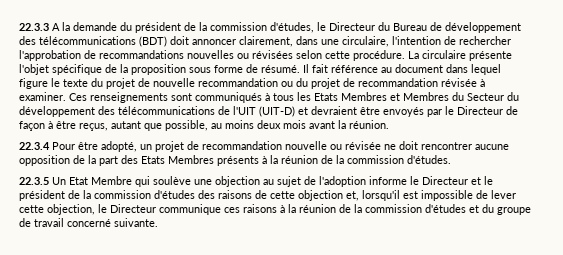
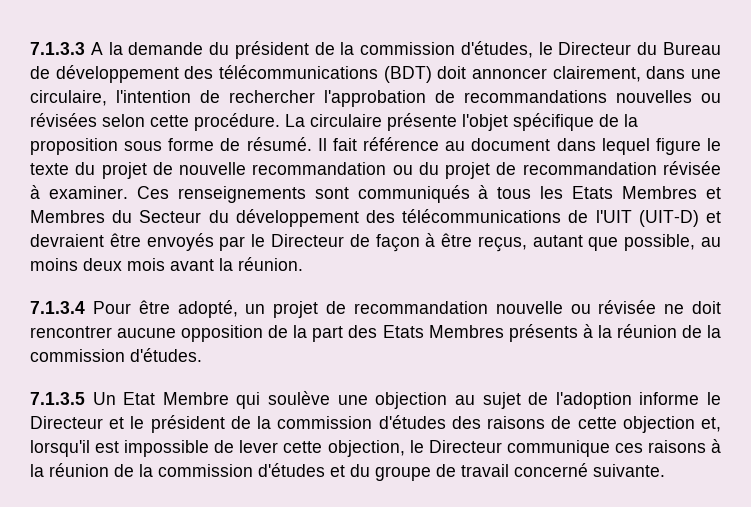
[19,23,49,31] 22.3.3 -> [30,42,85,55] 7.1.3.3
[19,142,50,150] 22.3.4 -> [30,301,85,314] 7.1.3.4
[19,177,49,185] 22.3.5 -> [30,392,85,405] 7.1.3.5

